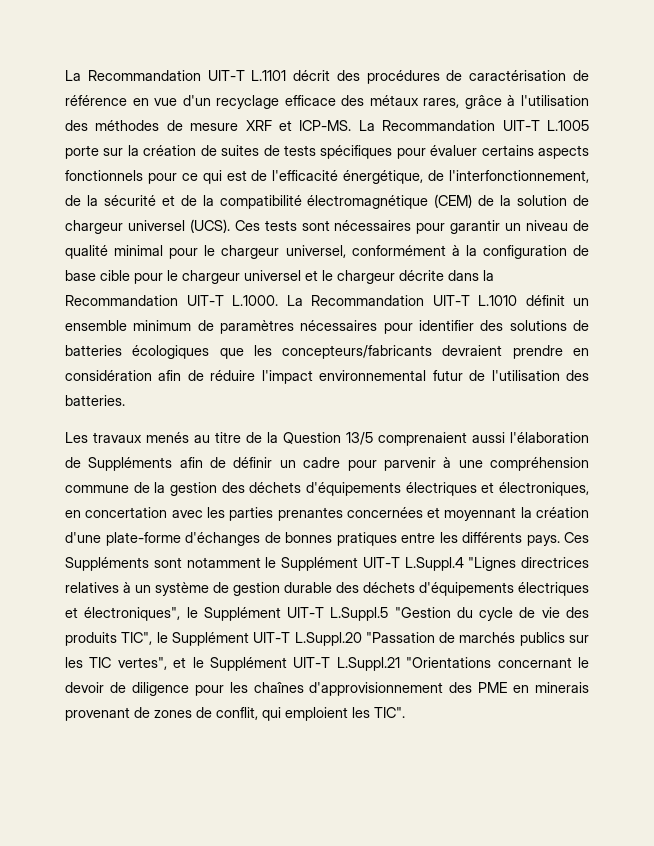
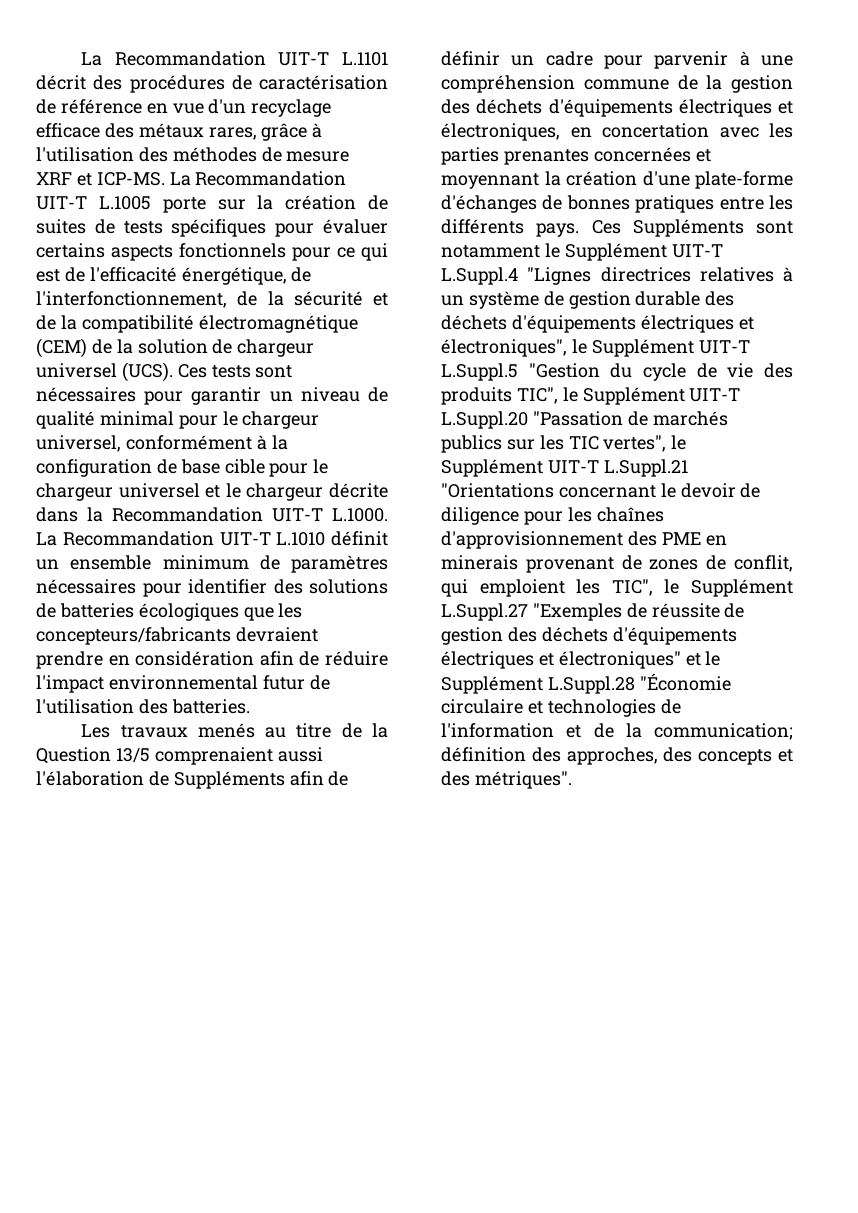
[173,657,187,668] et -> (667, 443) none
[374,707,405,718] TIC". -> [611,579,793,597] [441,603,745,621] [441,627,737,645] [441,651,721,669] [441,673,731,694] [441,699,681,717] [441,723,793,740] [441,747,793,765] [441,771,572,789] TIC", le Supplément L.Suppl.27 "Exemples de réussite de gestion des déchets d'équipements électriques et électroniques" et le Supplément L.Suppl.28 "Économie circulaire et technologies de l'information et de la communication; définition des approches, des concepts et des métriques".

